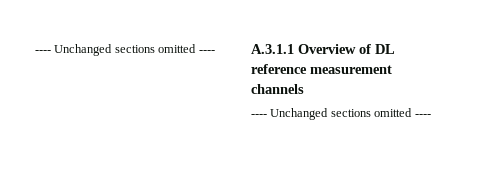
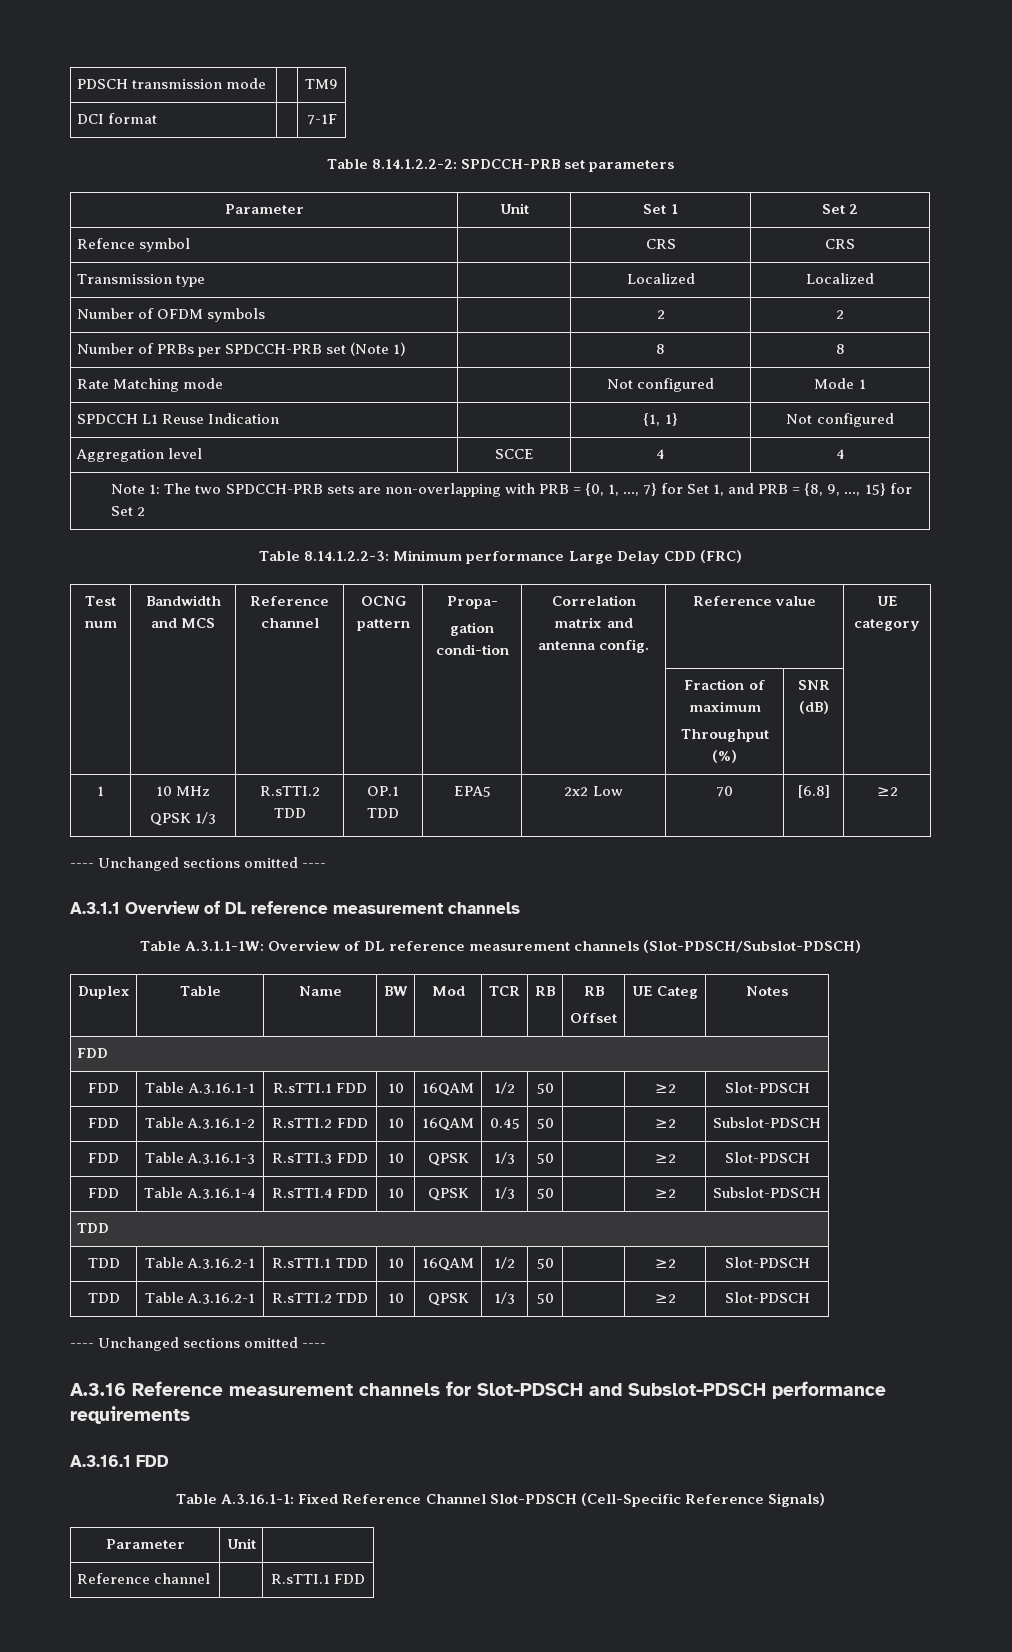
(35, 51) none -> [76,78,267,89] [305,79,338,89] [76,113,157,124] [306,114,337,125] [326,159,675,172] [224,204,304,214] [499,203,529,214] [643,204,678,214] [821,204,859,214] [76,238,190,252] [645,239,676,249] [825,239,855,249] [76,274,205,287] [626,273,695,284] [806,273,874,284] [76,308,266,322] [656,310,665,319] [836,310,844,319] [76,342,407,357] [656,344,665,354] [835,344,845,354] [76,378,224,392] [606,378,715,392] [814,378,866,389] [76,413,280,424] [643,413,678,426] [786,413,894,427] [75,448,202,462] [494,449,534,459] [656,449,665,459] [835,449,845,459] [111,483,912,497] [111,506,146,516] [259,550,742,564] [85,596,117,606] [84,621,117,628] [145,595,221,606] [150,618,216,628] [249,596,329,606] [260,618,319,628] [360,596,406,606] [356,619,410,631] [446,596,498,609] [450,622,494,636] [435,644,509,655] [551,595,636,606] [554,617,633,628] [537,639,650,653] [692,596,817,606] [877,596,897,606] [854,619,920,631] [684,679,765,690] [688,701,761,712] [680,729,769,742] [712,750,737,763] [797,680,830,690] [798,701,829,714] [97,786,104,796] [155,786,211,796] [149,812,217,826] [259,786,320,796] [273,808,306,818] [367,786,400,796] [367,808,399,818] [453,786,491,797] [564,786,623,796] [716,786,733,797] [797,785,830,798] [876,787,898,796] PDSCH transmission mode | | TM9 // DCI format | | 7-1F // Table 8.14.1.2.2-2: SPDCCH-PRB set parameters // Parameter | Unit | Set 1 | Set 2 // Refence symbol | | CRS | CRS // Transmission type | | Localized | Localized // Number of OFDM symbols | | 2 | 2 // Number of PRBs per SPDCCH-PRB set (Note 1) | | 8 | 8 // Rate Matching mode | | Not configured | Mode 1 // SPDCCH L1 Reuse Indication | | {1, 1} | Not configured // Aggregation level | SCCE | 4 | 4 // Note 1: The two SPDCCH-PRB sets are non-overlapping with PRB = {0, 1, …, 7} for Set 1, and PRB = {8, 9, …, 15} for Set 2 // Table 8.14.1.2.2-3: Minimum performance Large Delay CDD (FRC) // Test num | Bandwidth and MCS | Reference channel | OCNG pattern | Propa- // gation condi-tion | Correlation matrix and antenna config. | Reference value | UE category // | | | | | | Fraction of maximum // Throughput (%) | SNR (dB) | // 1 | 10 MHz // QPSK 1/3 | R.sTTI.2 TDD | OP.1 TDD | EPA5 | 2x2 Low | 70 | [6.8] | ≥2 //
[251,108,431,120] // ---- Unchanged sections omitted ---- -> [139,940,862,953] [77,986,130,999] [179,986,221,996] [298,986,342,996] [383,986,408,996] [431,986,465,996] [489,986,520,996] [535,986,555,996] [583,986,604,996] [570,1013,617,1023] [632,986,698,999] [746,986,788,996] [76,1048,108,1058] [88,1083,119,1093] [145,1082,255,1094] [272,1083,368,1093] [387,1083,404,1093] [422,1083,474,1096] [494,1082,515,1094] [536,1083,554,1094] [654,1084,676,1093] [724,1082,810,1093] [88,1118,119,1128] [144,1117,256,1129] [272,1118,368,1128] [387,1118,404,1128] [422,1118,474,1131] [489,1118,520,1129] [536,1118,554,1129] [654,1119,676,1128] [713,1117,821,1128] [88,1153,119,1163] [144,1152,256,1164] [272,1153,368,1164] [387,1153,404,1163] [427,1153,469,1166] [494,1152,515,1164] [536,1153,554,1164] [654,1154,676,1163] [724,1152,810,1163] [88,1188,119,1198] [144,1187,256,1199] [271,1188,369,1198] [387,1188,404,1198] [427,1188,469,1201] [494,1187,515,1199] [536,1188,554,1199] [654,1189,676,1198] [713,1187,821,1198] [76,1223,109,1233] [87,1258,120,1268] [144,1257,256,1269] [272,1258,368,1268] [387,1258,404,1268] [422,1258,474,1271] [494,1257,515,1269] [536,1258,554,1269] [654,1259,676,1268] [724,1257,810,1268] [87,1293,120,1303] [144,1292,256,1304] [271,1293,369,1303] [387,1293,404,1303] [427,1293,469,1306] [494,1292,515,1304] [536,1293,554,1304] [654,1294,676,1303] [724,1292,810,1303] [70,1337,327,1351] [70,1381,886,1399] [70,1406,190,1424] [70,1455,169,1467] [176,1493,825,1507] [105,1539,185,1549] [226,1538,256,1549] [76,1573,210,1584] [270,1574,366,1584] // Table A.3.1.1-1W: Overview of DL reference measurement channels (Slot-PDSCH/Subslot-PDSCH) // Duplex | Table | Name | BW | Mod | TCR | RB | RB // Offset | UE Categ | Notes // FDD // FDD | Table A.3.16.1-1 | R.sTTI.1 FDD | 10 | 16QAM | 1/2 | 50 | | ≥2 | Slot-PDSCH // FDD | Table A.3.16.1-2 | R.sTTI.2 FDD | 10 | 16QAM | 0.45 | 50 | | ≥2 | Subslot-PDSCH // FDD | Table A.3.16.1-3 | R.sTTI.3 FDD | 10 | QPSK | 1/3 | 50 | | ≥2 | Slot-PDSCH // FDD | Table A.3.16.1-4 | R.sTTI.4 FDD | 10 | QPSK | 1/3 | 50 | | ≥2 | Subslot-PDSCH // TDD // TDD | Table A.3.16.2-1 | R.sTTI.1 TDD | 10 | 16QAM | 1/2 | 50 | | ≥2 | Slot-PDSCH // TDD | Table A.3.16.2-1 | R.sTTI.2 TDD | 10 | QPSK | 1/3 | 50 | | ≥2 | Slot-PDSCH // ---- Unchanged sections omitted ---- // A.3.16 Reference measurement channels for Slot-PDSCH and Subslot-PDSCH performance requirements // A.3.16.1 FDD // Table A.3.16.1-1: Fixed Reference Channel Slot-PDSCH (Cell-Specific Reference Signals) // Parameter | Unit | // Reference channel | | R.sTTI.1 FDD

